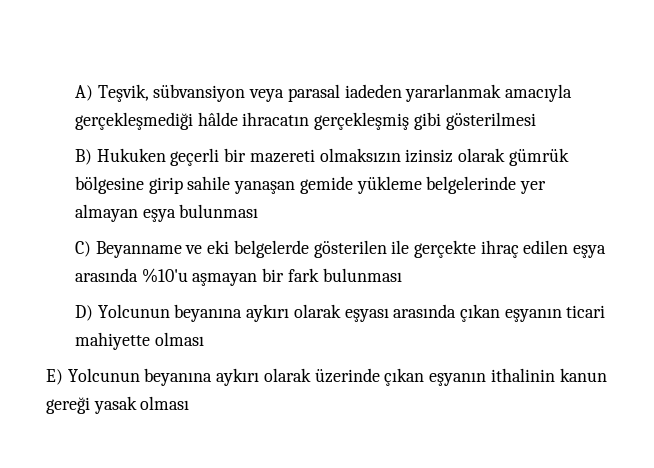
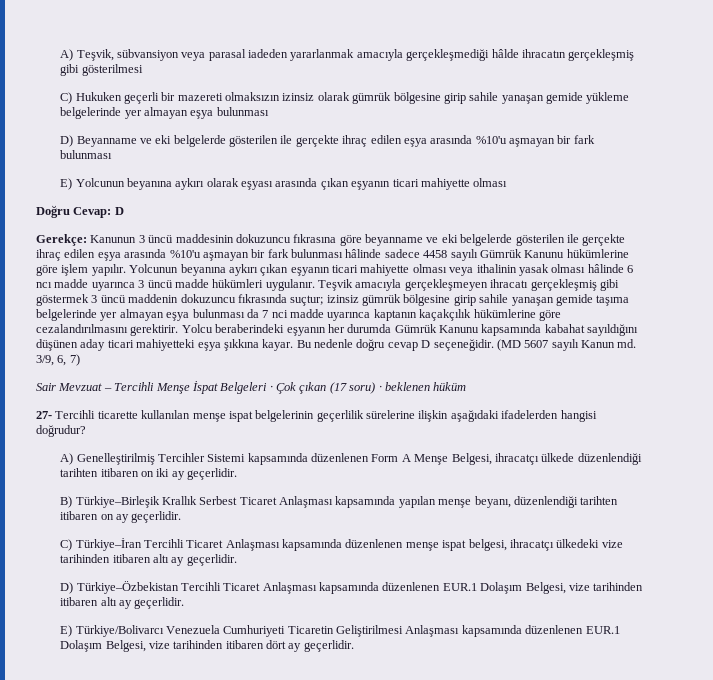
[74,149,92,165] B) -> [60,92,73,104] C)
[74,241,91,257] C) -> [60,135,74,147] D)
[74,305,93,321] D) -> [60,178,73,190] E)
[46,368,607,386] [46,396,190,414] E) Yolcunun beyanına aykırı olarak üzerinde çıkan eşyanın ithalinin kanun gereği yasak olması -> [36,205,124,218] [36,234,626,246] [36,249,629,261] [36,264,633,276] [36,279,619,291] [36,294,630,306] [36,309,561,321] [36,324,639,336] [36,339,637,351] [36,354,80,366] [36,381,467,394] [36,410,597,422] [36,425,86,437] [60,453,642,465] [60,468,238,480] [60,496,619,508] [60,511,182,523] [60,538,623,551] [60,554,237,566] [60,581,644,594] [60,597,185,609] [60,625,620,637] [60,640,354,652] Doğru Cevap: D // Gerekçe: Kanunun 3 üncü maddesinin dokuzuncu fıkrasına göre beyanname ve eki belgelerde gösterilen ile gerçekte ihraç edilen eşya arasında %10'u aşmayan bir fark bulunması hâlinde sadece 4458 sayılı Gümrük Kanunu hükümlerine göre işlem yapılır. Yolcunun beyanına aykırı çıkan eşyanın ticari mahiyette olması veya ithalinin yasak olması hâlinde 6 ncı madde uyarınca 3 üncü madde hükümleri uygulanır. Teşvik amacıyla gerçekleşmeyen ihracatı gerçekleşmiş gibi göstermek 3 üncü maddenin dokuzuncu fıkrasında suçtur; izinsiz gümrük bölgesine girip sahile yanaşan gemide taşıma belgelerinde yer almayan eşya bulunması da 7 nci madde uyarınca kaptanın kaçakçılık hükümlerine göre cezalandırılmasını gerektirir. Yolcu beraberindeki eşyanın her durumda Gümrük Kanunu kapsamında kabahat sayıldığını düşünen aday ticari mahiyetteki eşya şıkkına kayar. Bu nedenle doğru cevap D seçeneğidir. (MD 5607 sayılı Kanun md. 3/9, 6, 7) // Sair Mevzuat – Tercihli Menşe İspat Belgeleri · Çok çıkan (17 soru) · beklenen hüküm // 27- Tercihli ticarette kullanılan menşe ispat belgelerinin geçerlilik sürelerine ilişkin aşağıdaki ifadelerden hangisi doğrudur? // A) Genelleştirilmiş Tercihler Sistemi kapsamında düzenlenen Form A Menşe Belgesi, ihracatçı ülkede düzenlendiği tarihten itibaren on iki ay geçerlidir. // B) Türkiye–Birleşik Krallık Serbest Ticaret Anlaşması kapsamında yapılan menşe beyanı, düzenlendiği tarihten itibaren on ay geçerlidir. // C) Türkiye–İran Tercihli Ticaret Anlaşması kapsamında düzenlenen menşe ispat belgesi, ihracatçı ülkedeki vize tarihinden itibaren altı ay geçerlidir. // D) Türkiye–Özbekistan Tercihli Ticaret Anlaşması kapsamında düzenlenen EUR.1 Dolaşım Belgesi, vize tarihinden itibaren altı ay geçerlidir. // E) Türkiye/Bolivarcı Venezuela Cumhuriyeti Ticaretin Geliştirilmesi Anlaşması kapsamında düzenlenen EUR.1 Dolaşım Belgesi, vize tarihinden itibaren dört ay geçerlidir.

